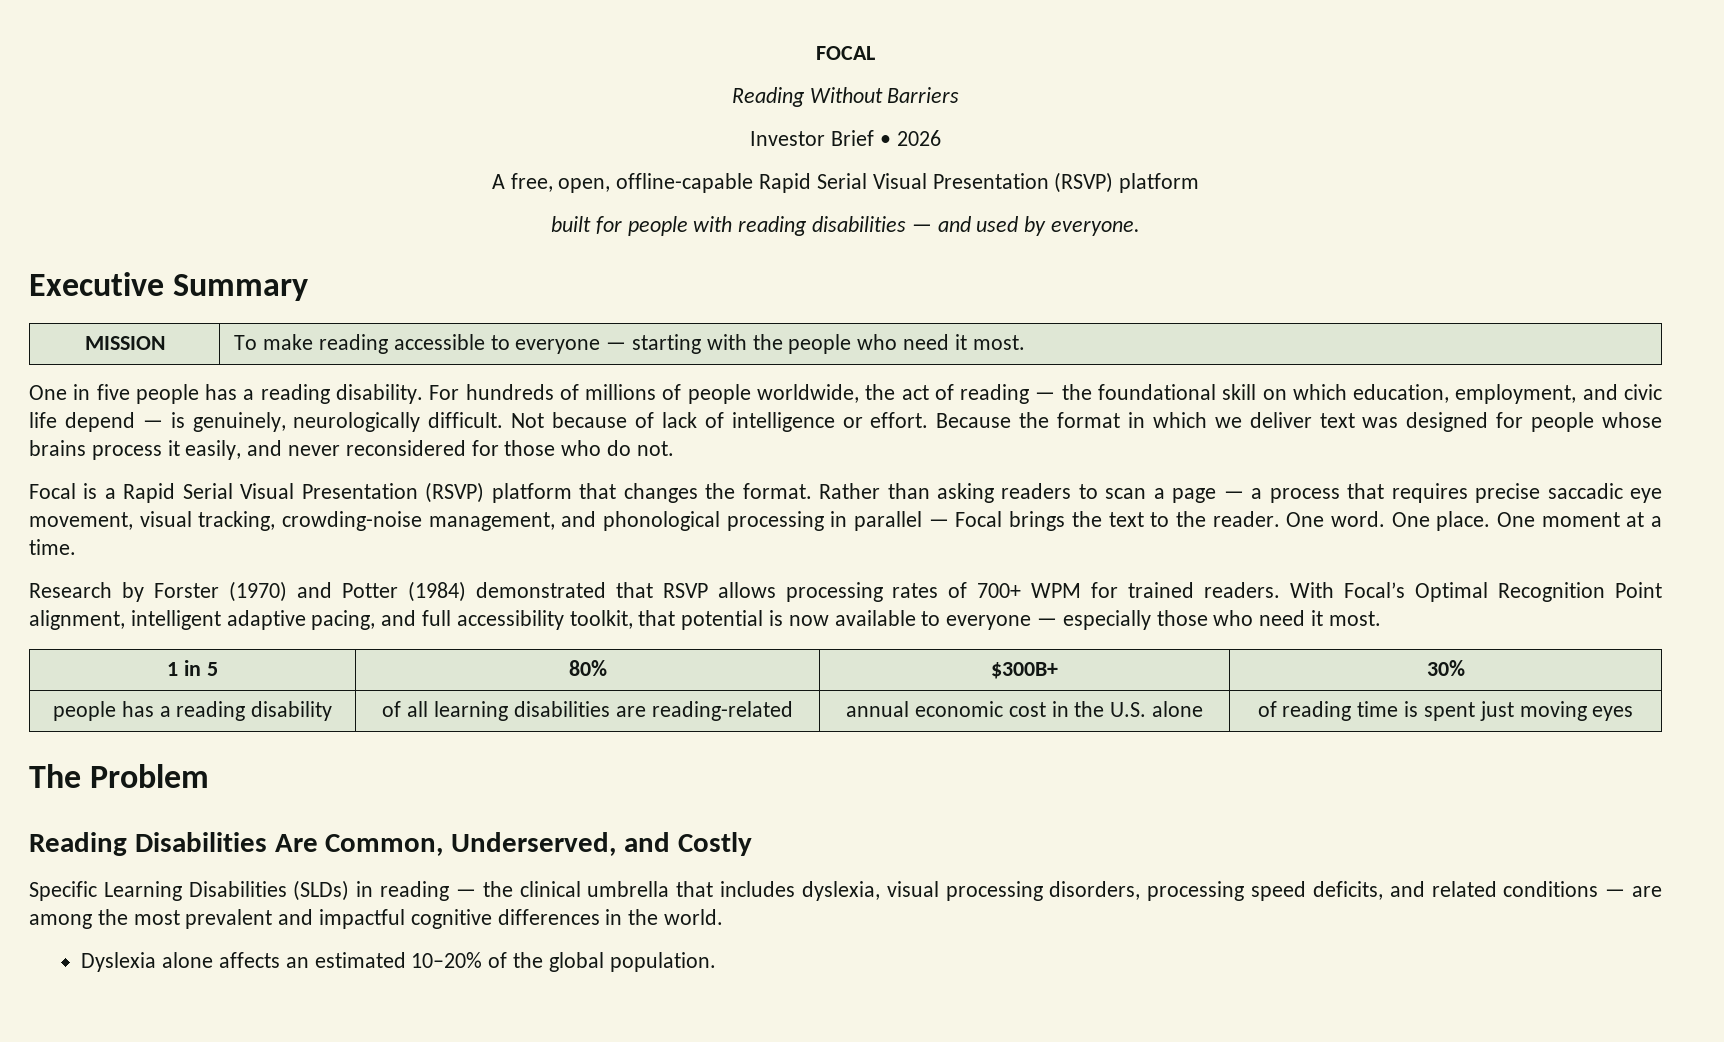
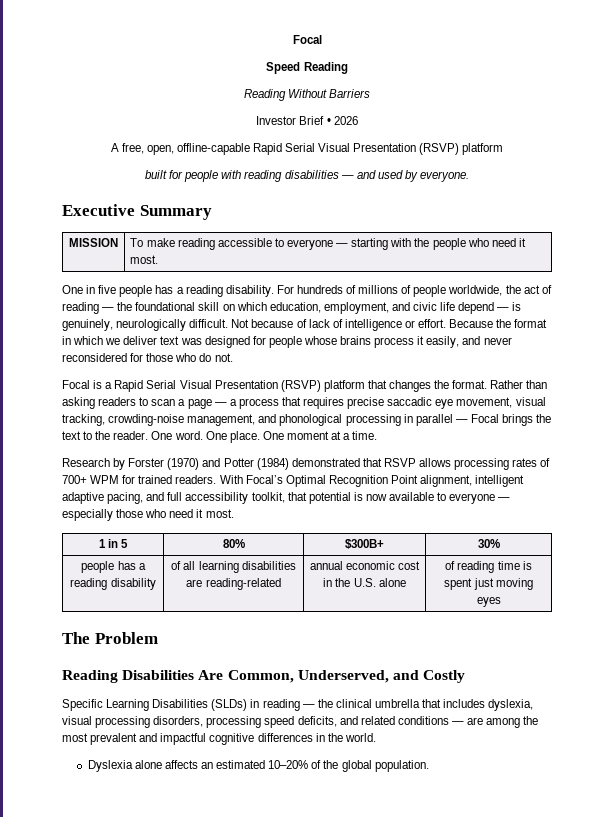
[816,46,875,60] FOCAL -> [292,35,322,44] [266,62,348,74] Focal // Speed Reading

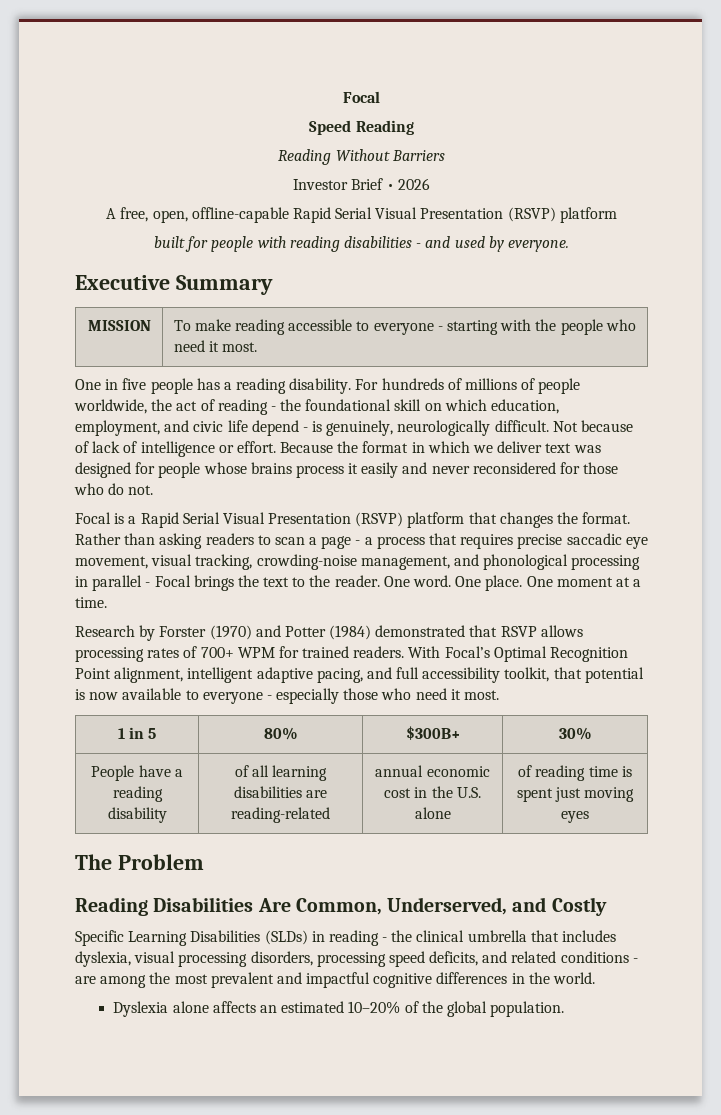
[340,175,354,179] — -> [416,243,422,248] -
[336,243,349,247] — -> [437,326,443,331] -
[102,307,115,311] — -> [270,406,276,411] -
[497,307,510,311] — -> [302,427,308,432] -
[426,336,460,348] easily, -> [361,462,399,478] easily
[214,402,227,406] — -> [355,540,361,545] -
[455,419,468,423] — -> [145,582,151,587] -
[498,497,511,501] — -> [266,695,272,700] -
[81,561,136,573] people has -> [91,765,171,781] People have
[302,704,315,708] — -> [382,937,388,942] -
[451,721,464,725] — -> [632,958,638,963] -

